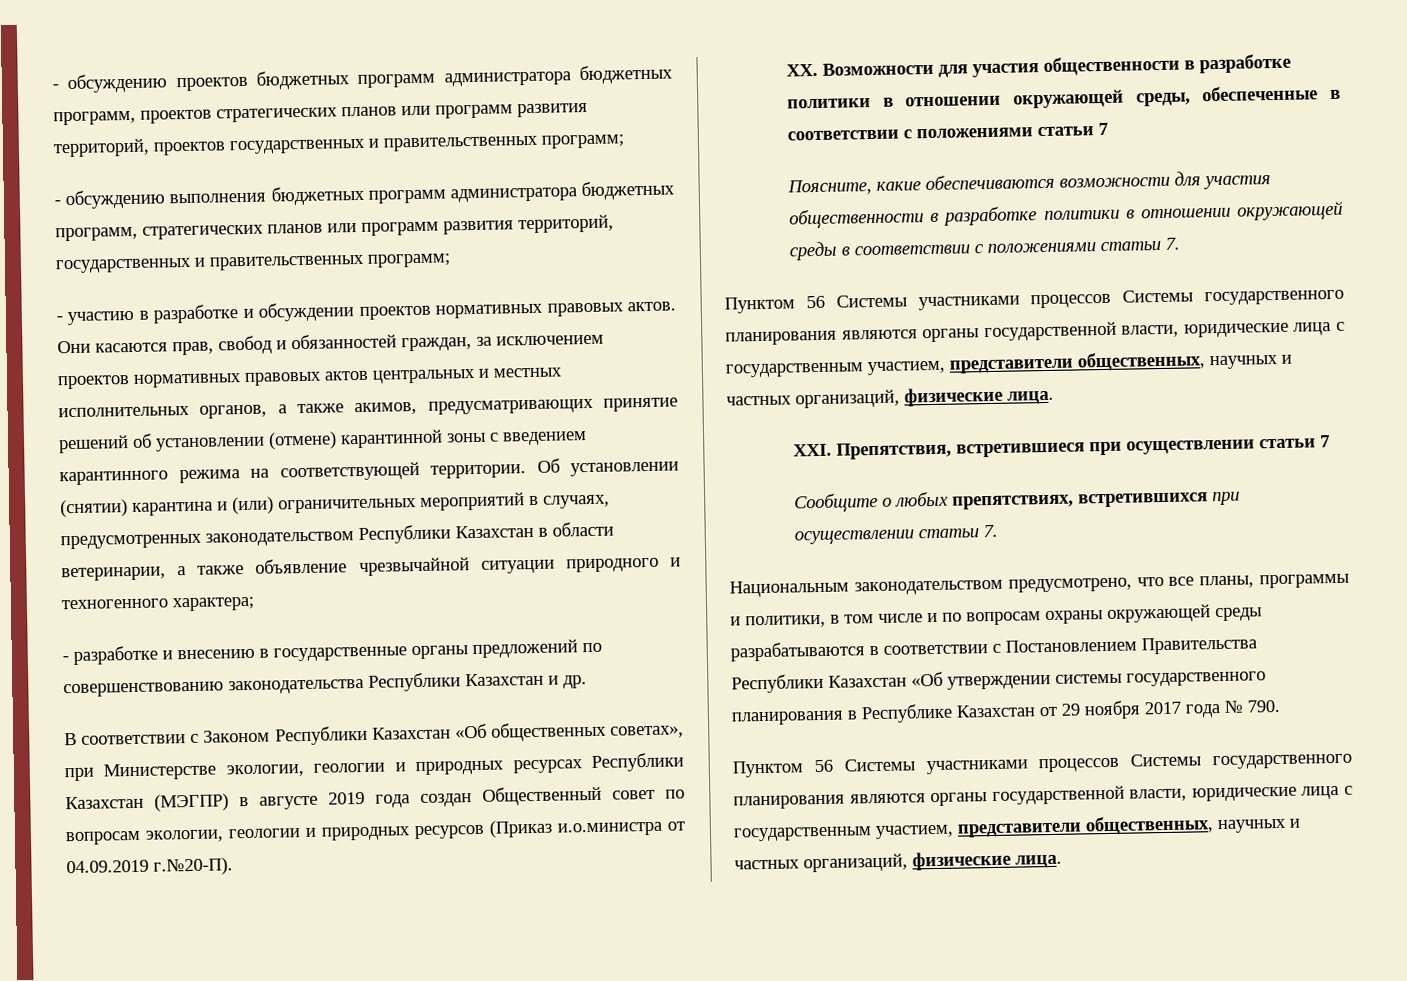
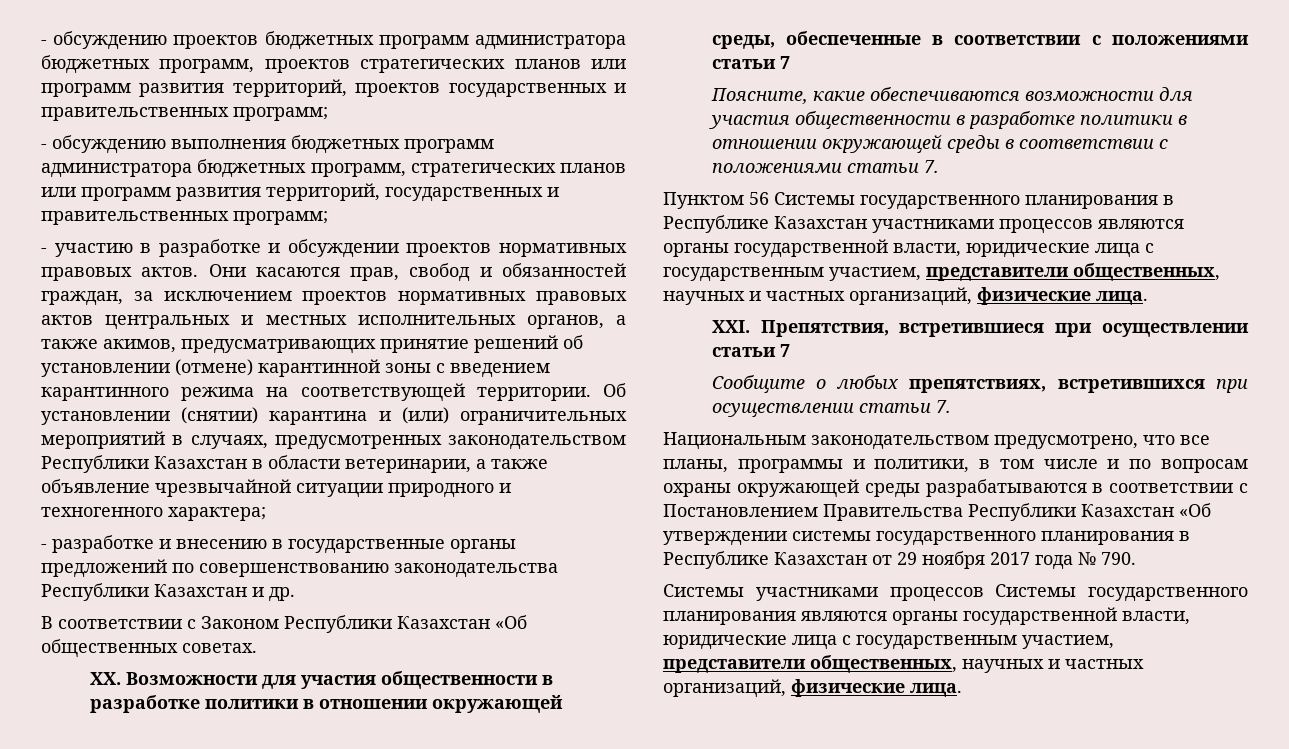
[610,725,684,739] [64,752,685,782] [65,785,685,812] [65,819,685,846] [66,857,233,876] советах», при Министерстве экологии, геологии и природных ресурсах Республики Казахстан (МЭГПР) в августе 2019 года создан Общественный совет по вопросам экологии, геологии и природных ресурсов (Приказ и.о.министра от 04.09.2019 г.№20-П). -> [182,643,257,653] советах.
[917,289,1344,311] [725,330,837,346] участниками процессов Системы государственного планирования -> [860,195,1174,210] [663,215,1093,234] государственного планирования в Республике Казахстан участниками процессов
[732,759,833,778] Пунктом 56 -> (1136, 558) none

